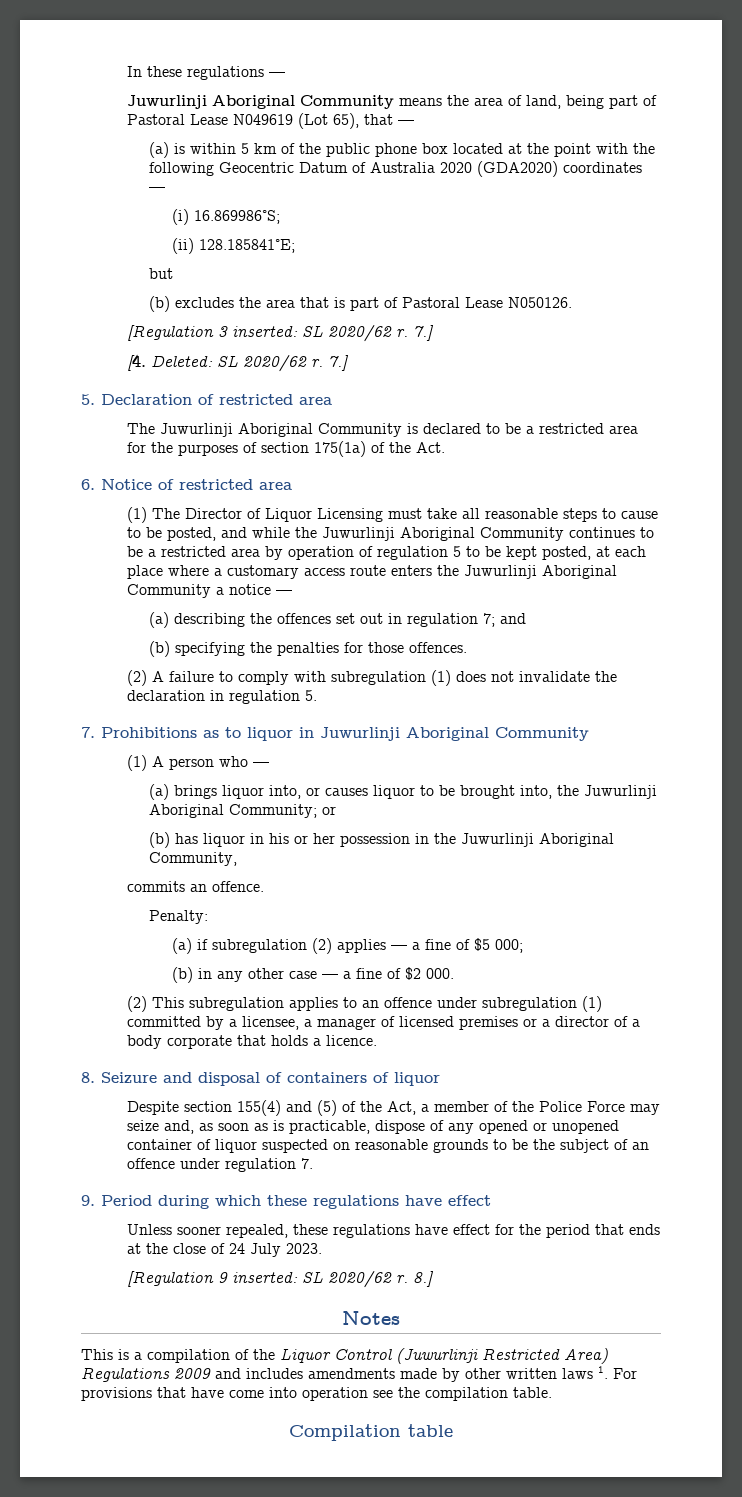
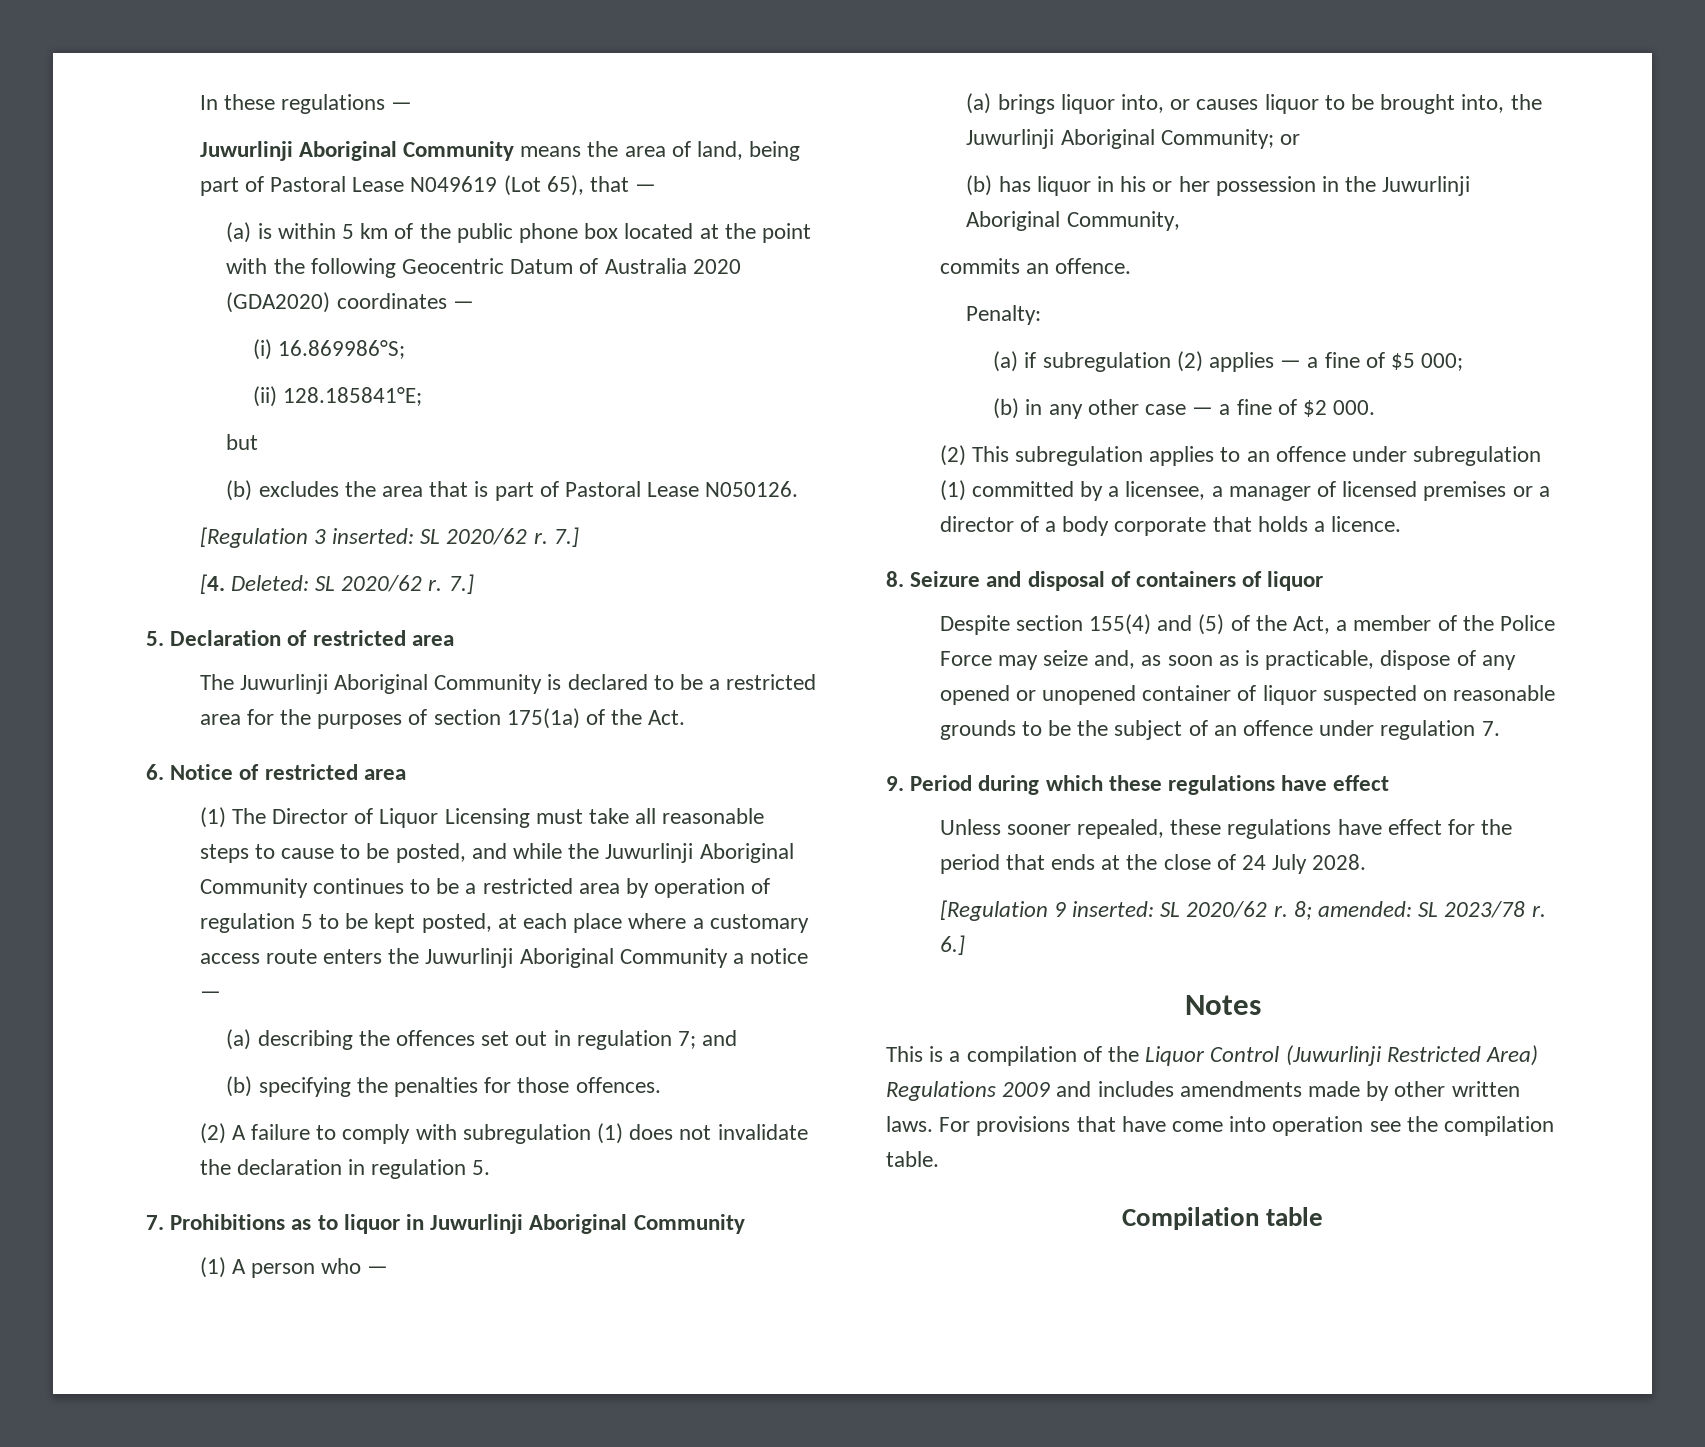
[285,1243,322,1254] 2023. -> [1312,854,1367,870] 2028.
[412,1271,434,1287] 8.] -> [1293,901,1546,920] [939,935,965,955] 8; amended: SL 2023/78 r. 6.]
[562,1366,608,1379] laws 1. -> [886,1116,933,1132] laws.

